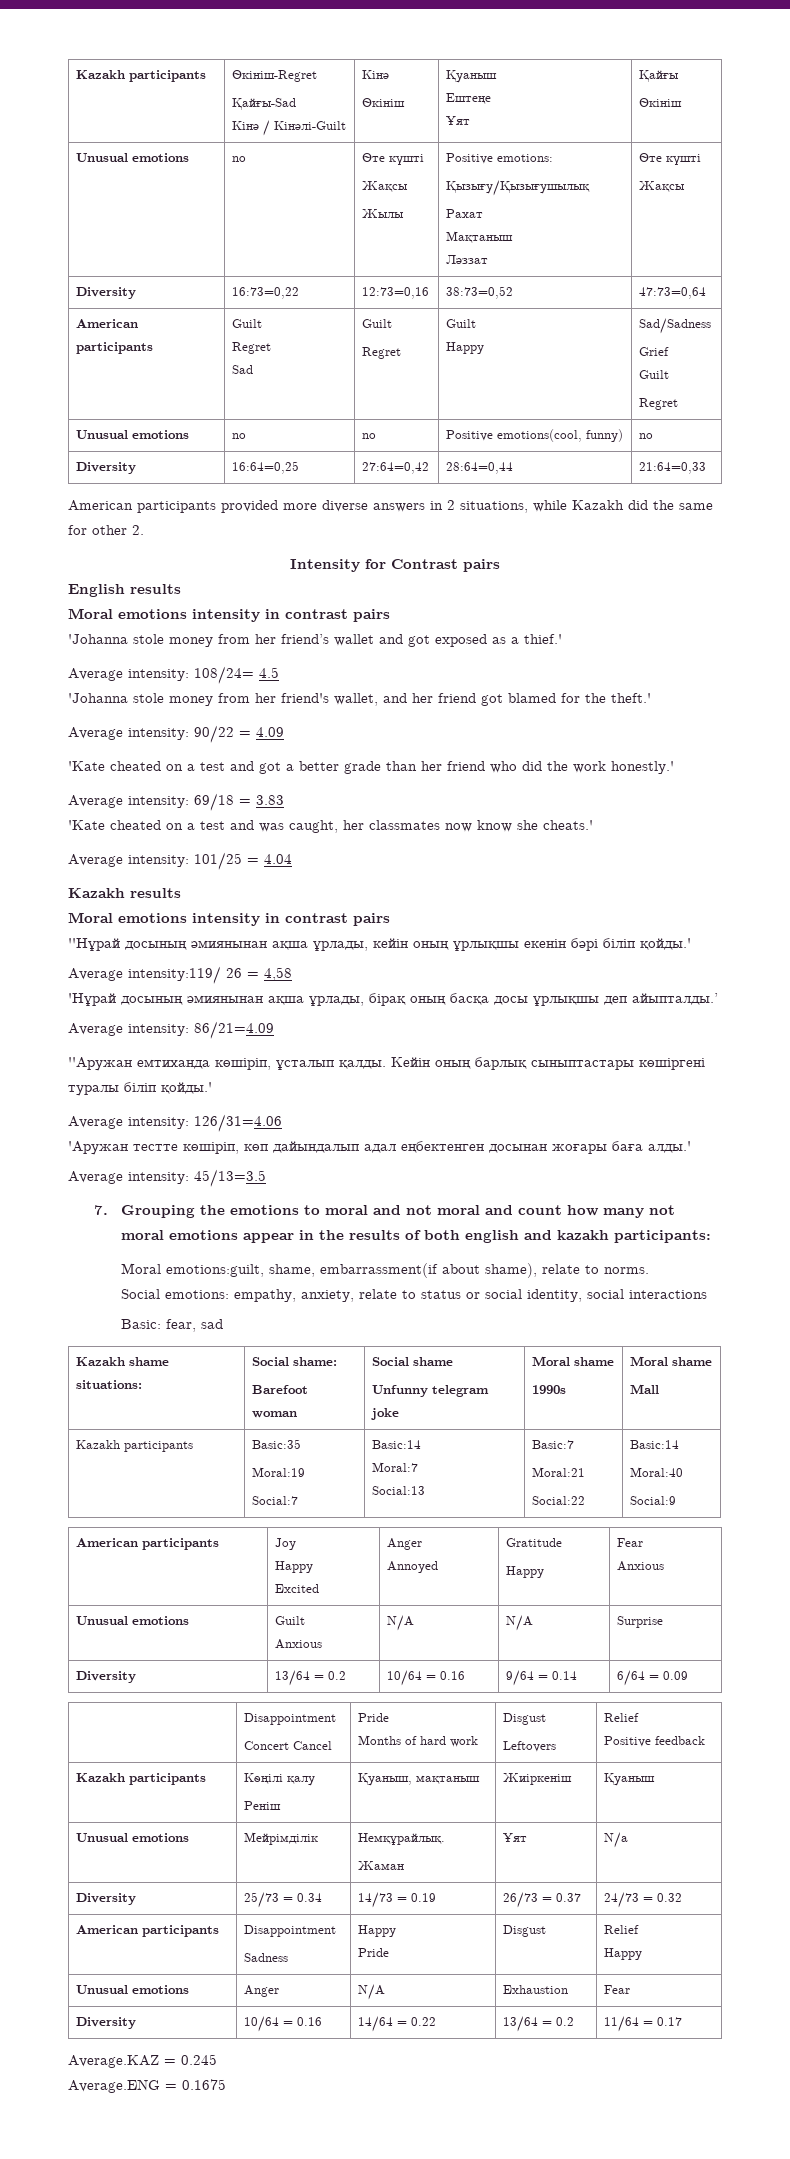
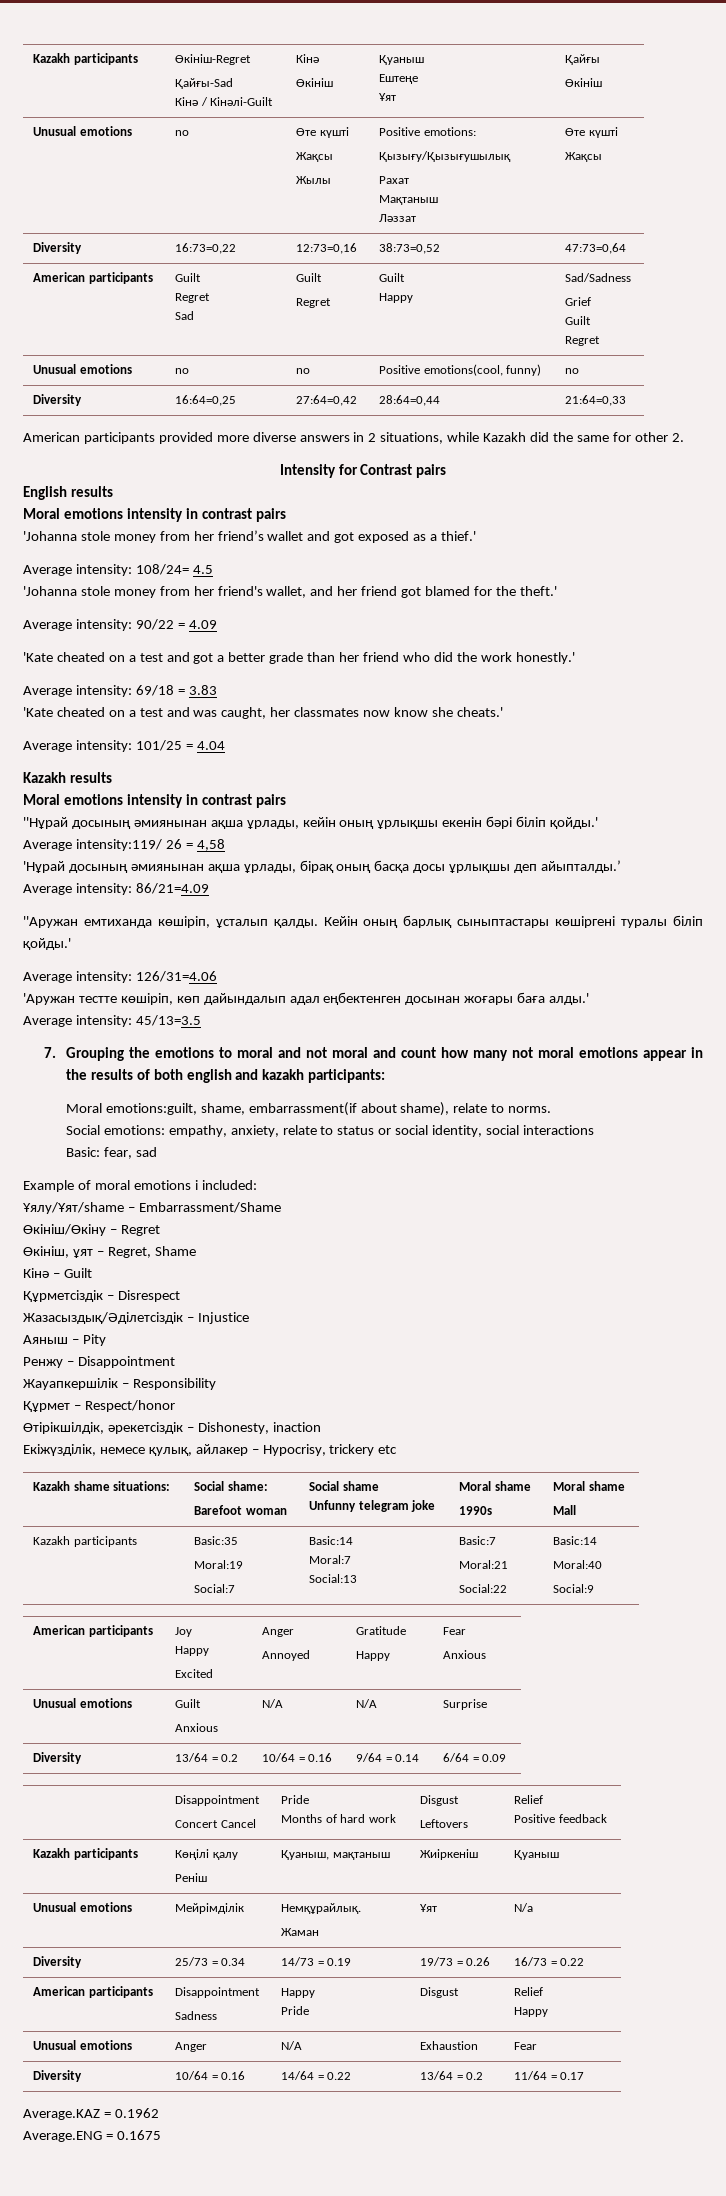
(223, 1324) none -> [23,1180,257,1192] [23,1202,281,1214] [23,1224,160,1236] [23,1246,196,1258] [23,1268,92,1278] [23,1290,180,1302] [23,1312,249,1324] [23,1334,106,1346] [23,1356,175,1368] [23,1378,216,1390] [23,1400,175,1412] [23,1422,321,1434] [23,1444,398,1456] // Example of moral emotions i included: // Ұялу/Ұят/shame – Embarrassment/Shame // Өкініш/Өкіну – Regret // Өкініш, ұят – Regret, Shame // Кінә – Guilt // Құрметсіздік – Disrespect // Жазасыздық/Әділетсіздік – Injustice // Аяныш – Pity // Ренжу – Disappointment // Жауапкершілік – Responsibility // Құрмет – Respect/honor // Өтірікшілдік, әрекетсіздік – Dishonesty, inaction // Екіжүзділік, немесе қулық, айлакер – Hypocrisy, trickery etc
[503,1892,582,1908] [604,1892,683,1908] 26/73 = 0.37 | 24/73 = 0.32 -> [420,1957,491,1966] [514,1957,585,1966] 19/73 = 0.26 | 16/73 = 0.22
[181,2054,217,2065] 0.245 -> [114,2108,159,2118] 0.1962

